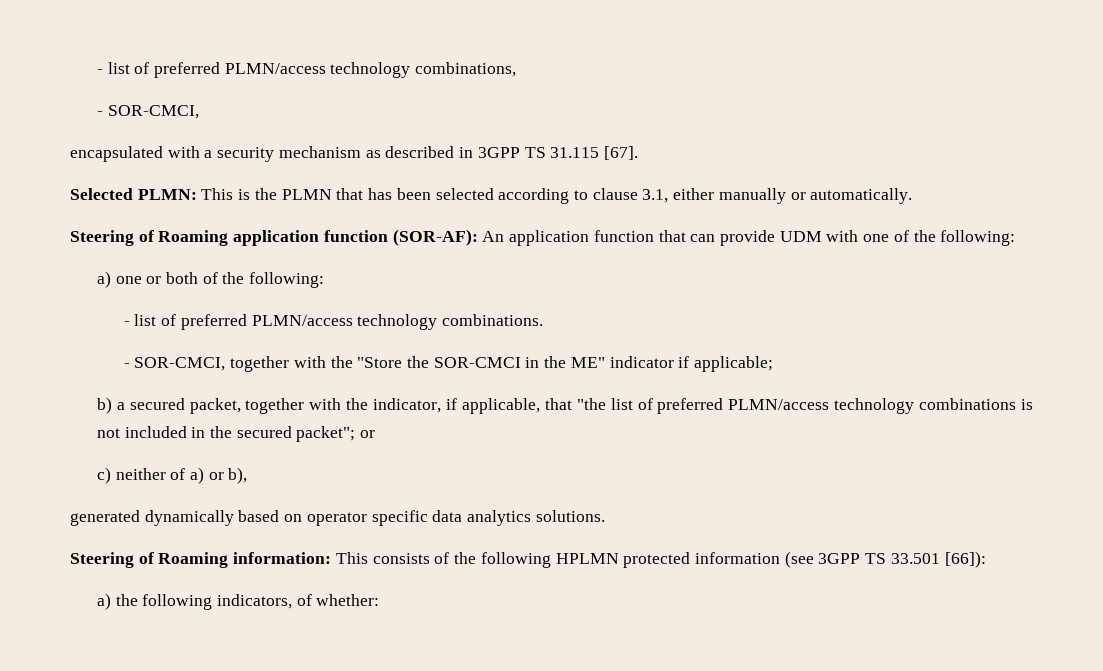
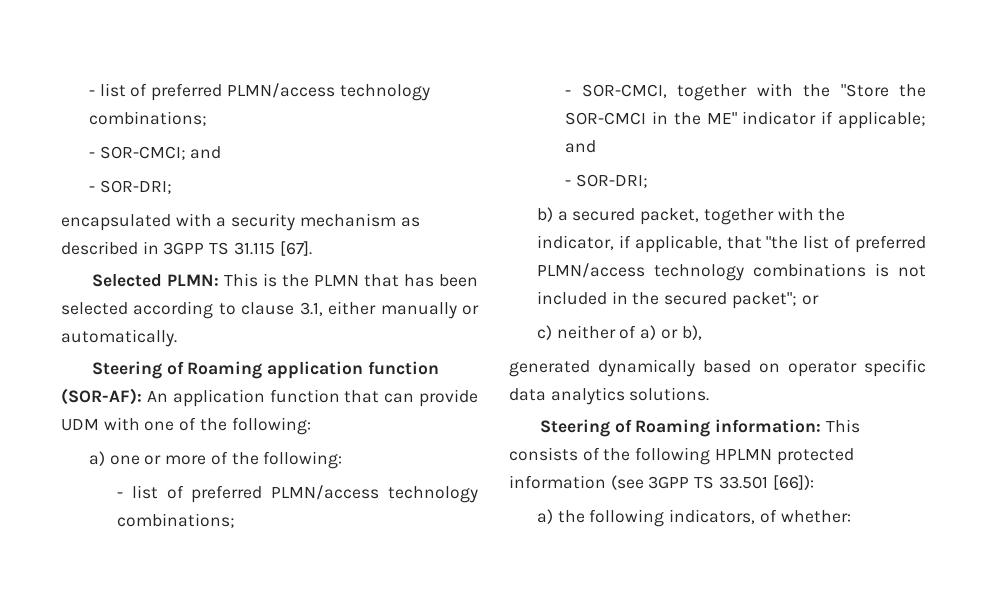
[96,62,517,78] [96,105,199,119] - list of preferred PLMN/access technology combinations, // - SOR-CMCI, -> [89,83,430,101] [89,111,208,126] [89,146,222,160] [89,180,172,194] - list of preferred PLMN/access technology combinations; // - SOR-CMCI; and // - SOR-DRI;
[165,272,198,284] both -> [165,455,207,465] more
[441,314,543,326] combinations. -> [117,513,236,528] combinations;
(774, 364) none -> [565,140,597,153] [565,174,648,188] and // - SOR-DRI;

